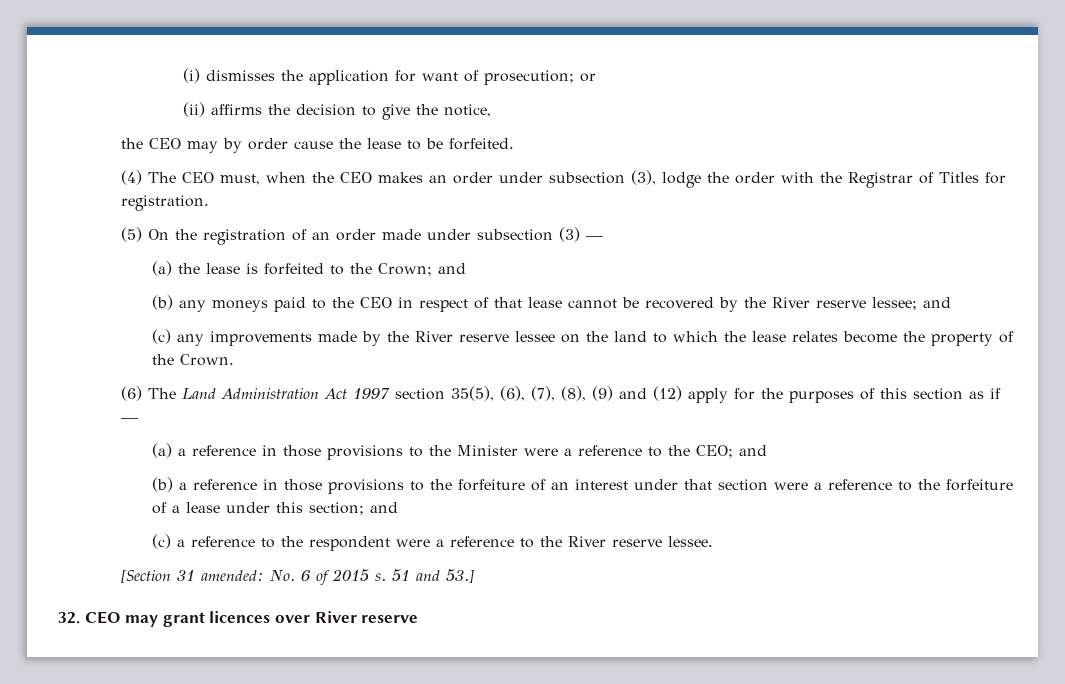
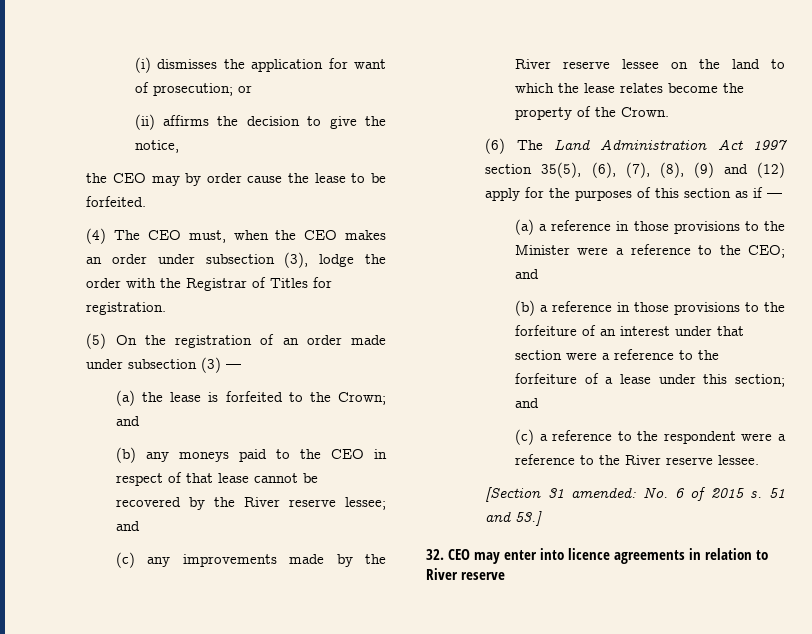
[162,611,310,627] grant licences over -> [504,548,768,564] enter into licence agreements in relation to

